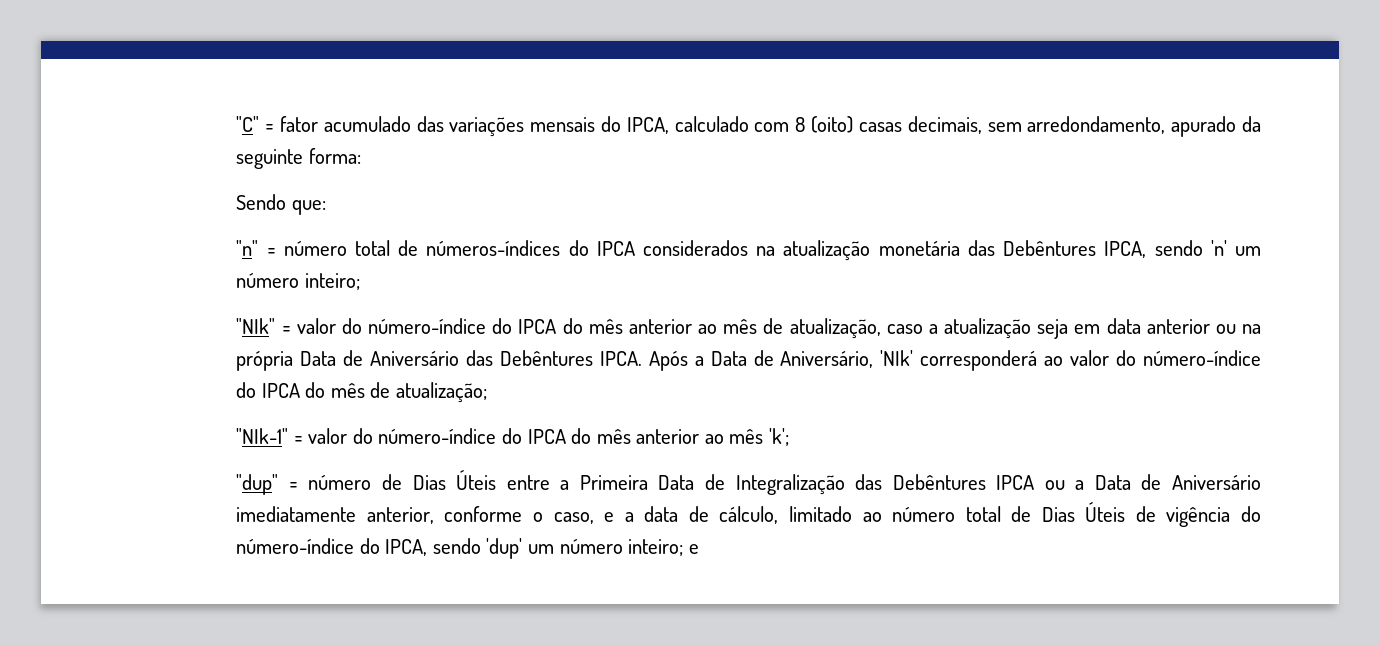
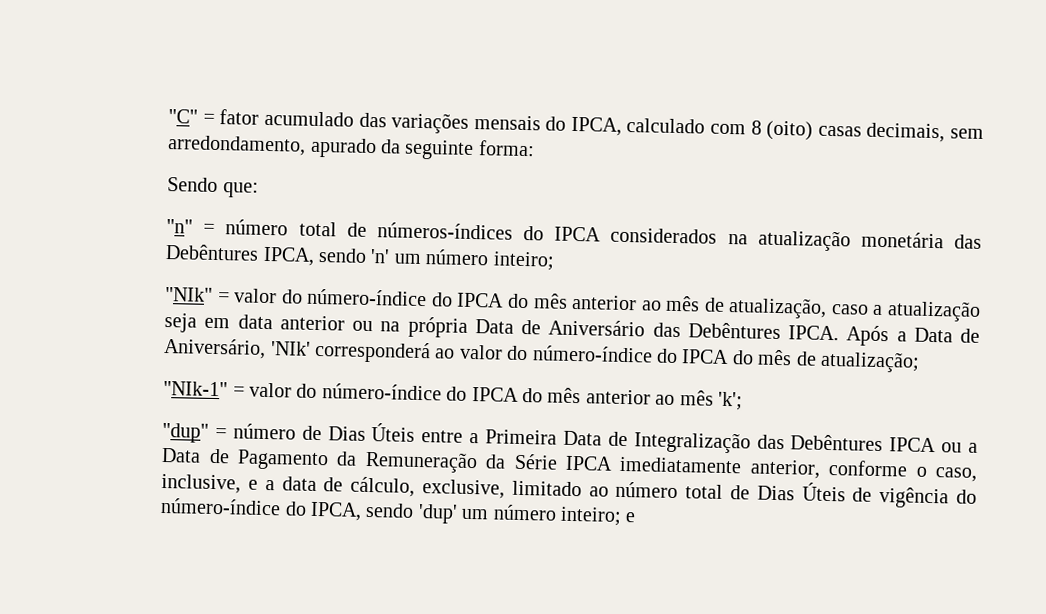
[1172,475,1262,490] Aniversário -> [236,449,613,474] Pagamento da Remuneração da Série IPCA
(594, 518) none -> [161,473,242,494] inclusive,
(779, 515) none -> [421,479,505,499] exclusive,

